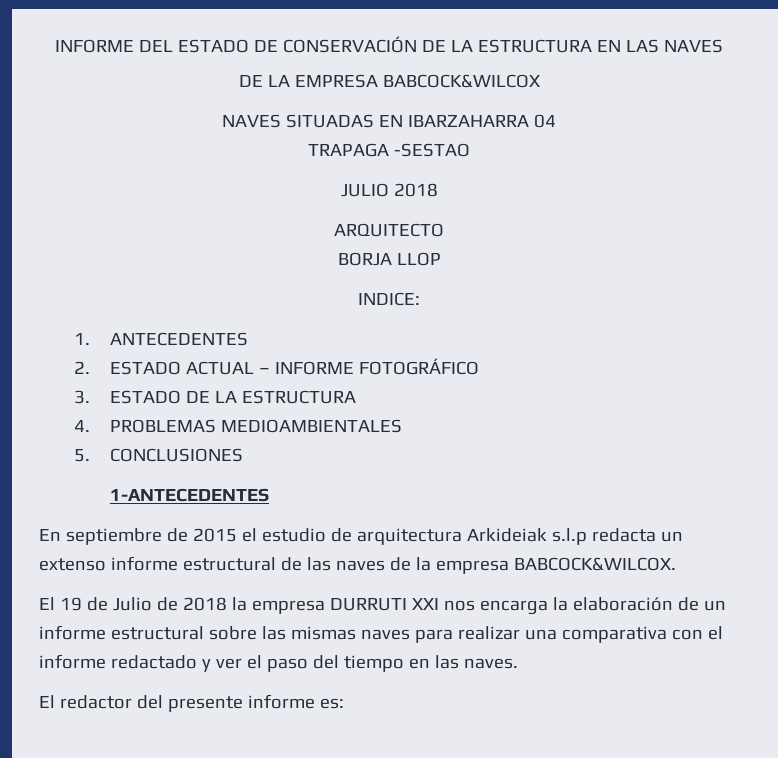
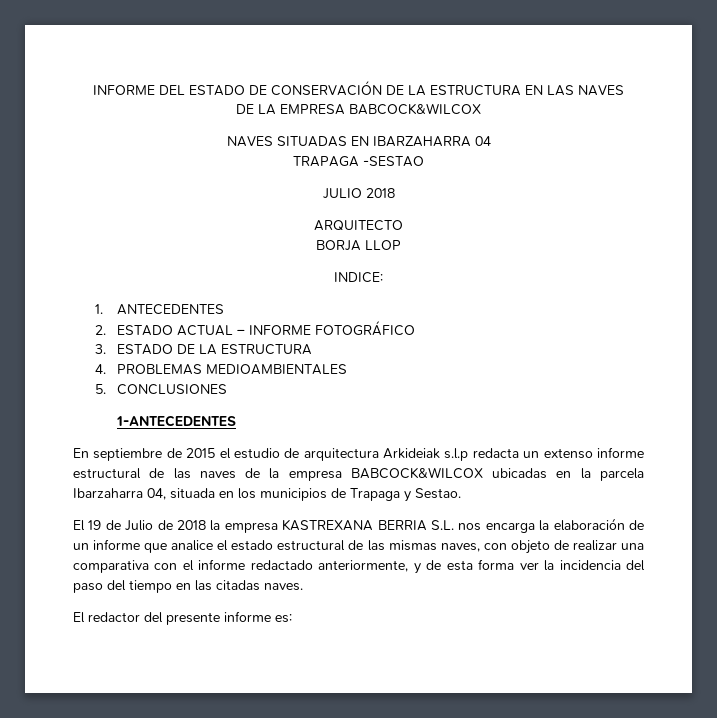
[513,557,676,571] BABCOCK&WILCOX. -> [350,467,644,481] [73,488,461,502] BABCOCK&WILCOX ubicadas en la parcela Ibarzaharra 04, situada en los municipios de Trapaga y Sestao.
[329,598,439,611] DURRUTI XXI -> [282,519,454,531] KASTREXANA BERRIA S.L.
[110,626,453,643] estructural sobre las mismas naves para -> [144,540,569,554] que analice el estado estructural de las mismas naves, con objeto de
[201,655,262,672] y ver el -> [318,559,645,574] anteriormente, y de esta forma ver la incidencia del
(459, 662) none -> [216,580,260,591] citadas

